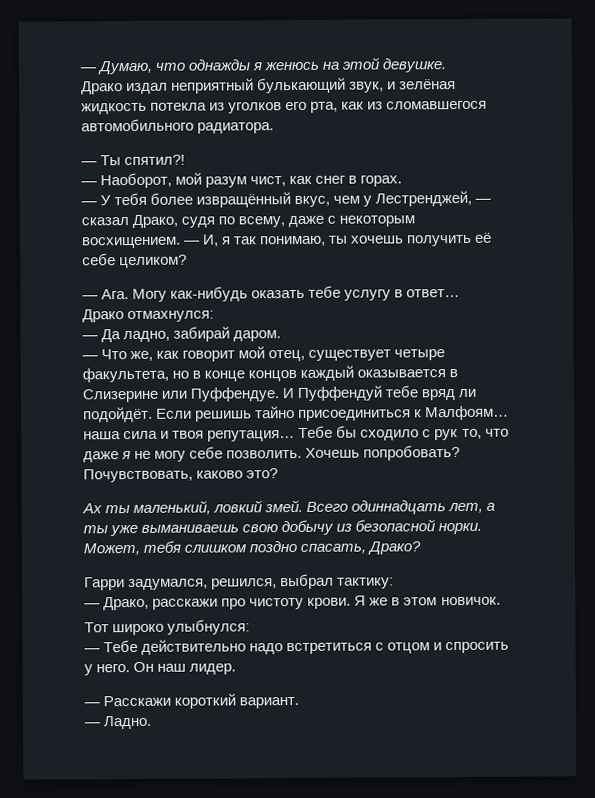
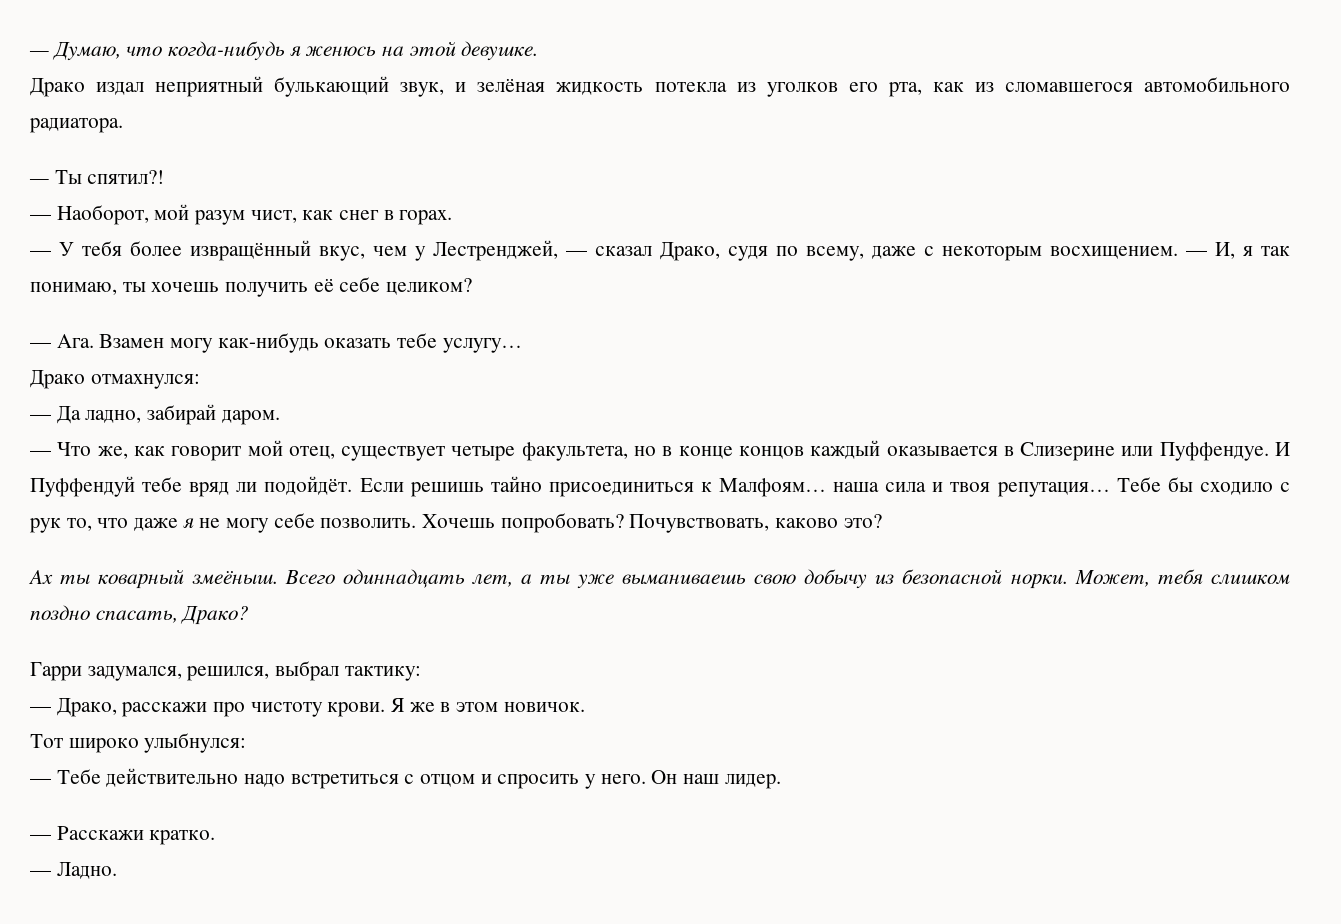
[188,59,251,71] однажды -> [168,41,286,61] когда-нибудь
[132,288,168,303] Могу -> [99,334,214,353] Взамен могу
[344,289,461,301] услугу в ответ… -> [442,338,522,353] услугу…
[133,499,304,516] маленький, ловкий змей. -> [98,570,278,589] коварный змеёныш.
[174,693,300,709] короткий вариант. -> [149,830,216,845] кратко.

